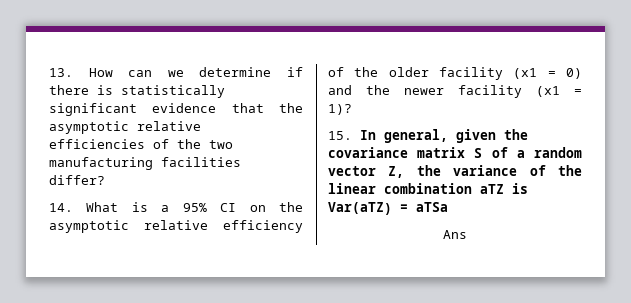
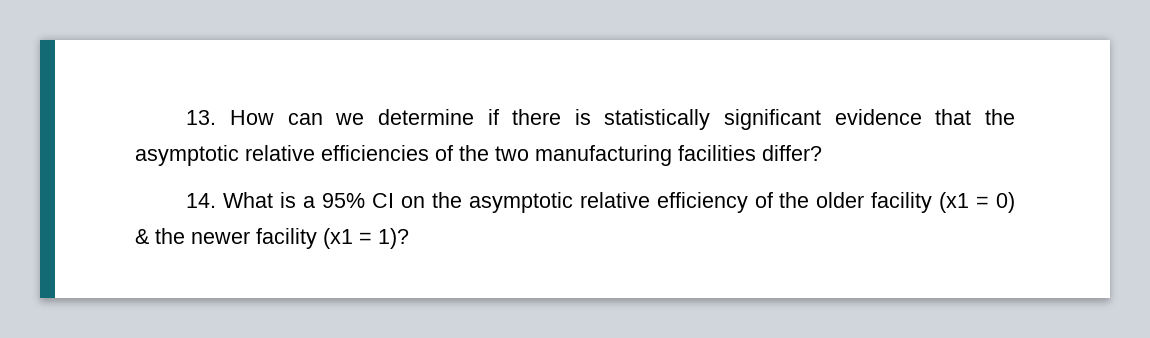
[328,85,352,95] and -> [135,229,149,244] &
[328,129,528,143] [328,147,582,158] [328,165,582,178] [328,183,528,194] [328,202,448,215] [443,230,467,239] // 15. In general, given the covariance matrix S of a random vector Z, the variance of the linear combination aTZ is Var(aTZ) = aTSa // Ans -> (409, 238) none

